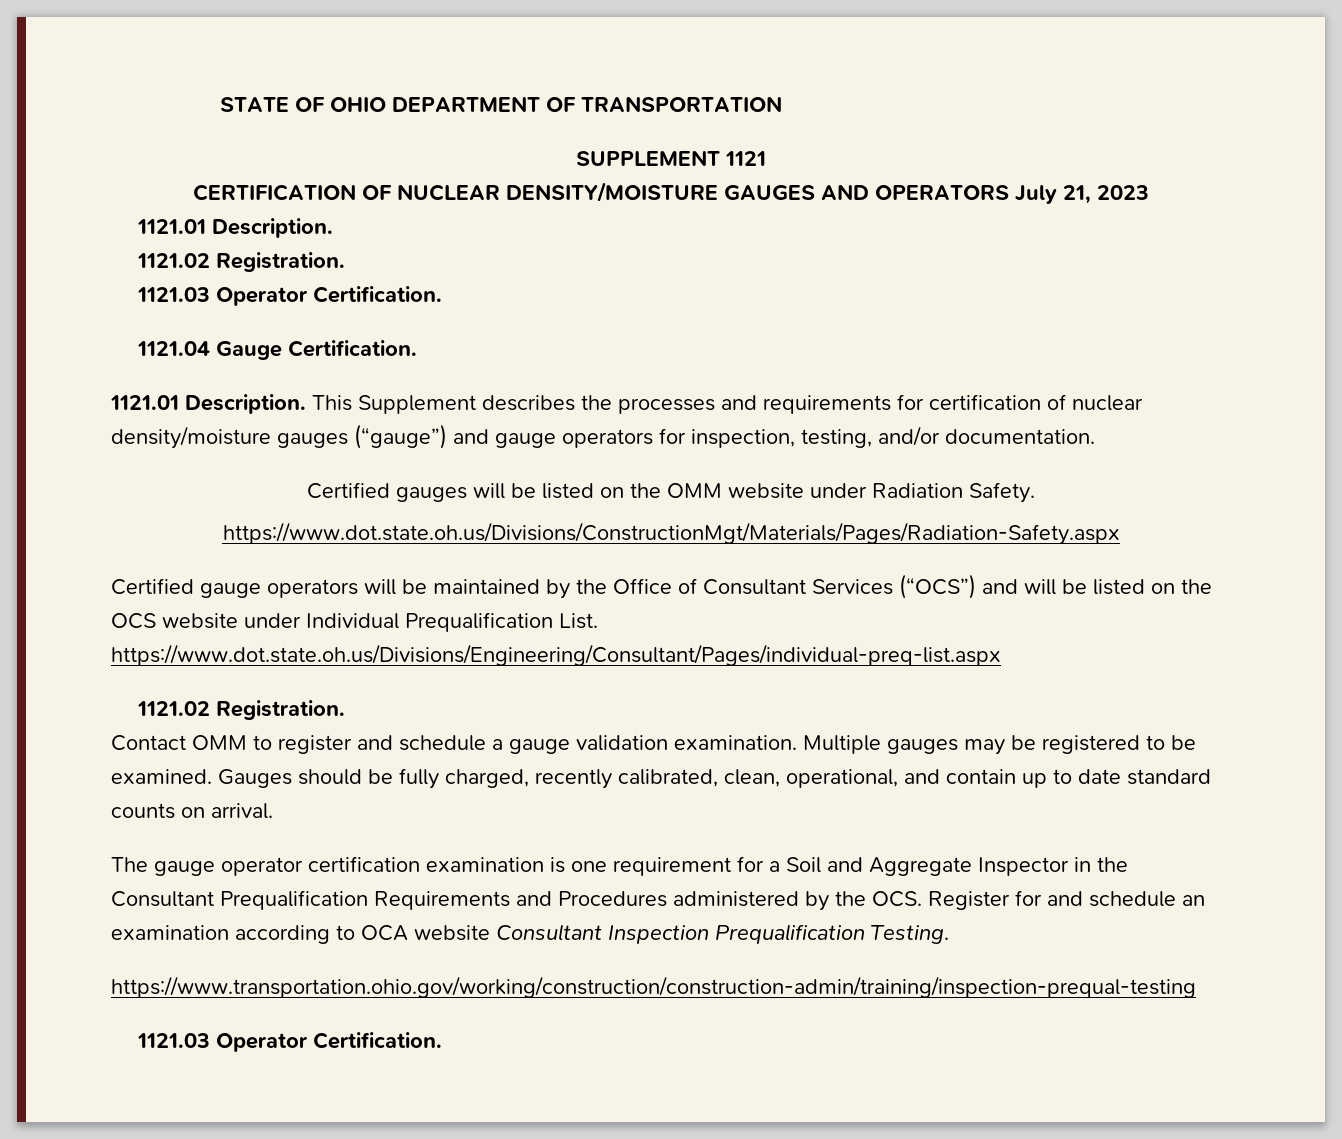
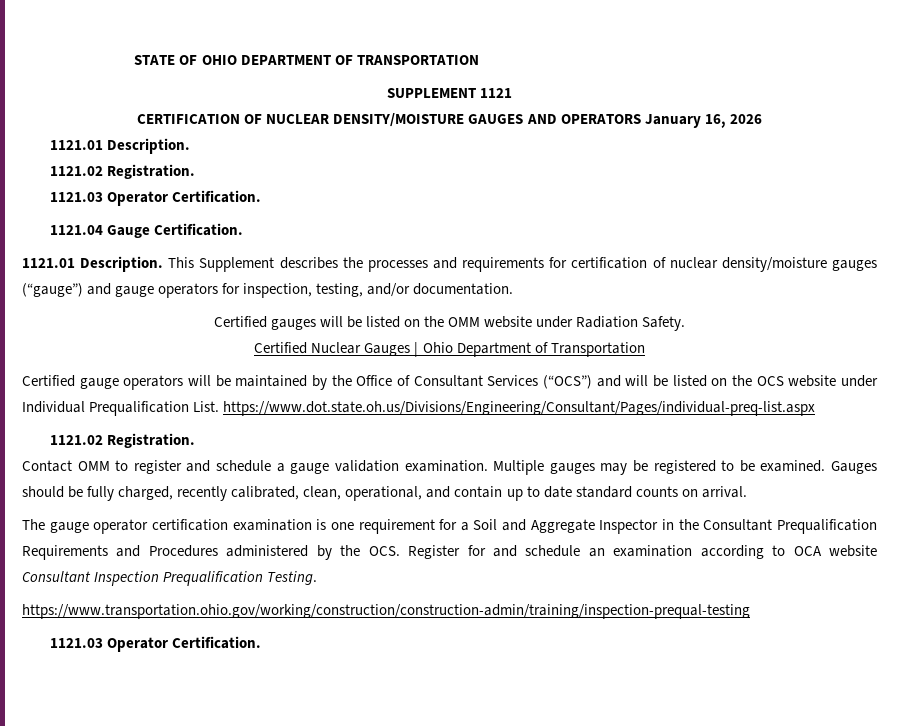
[1015,185,1149,204] July 21, 2023 -> [644,114,762,128] January 16, 2026
[222,522,1120,545] https://www.dot.state.oh.us/Divisions/ConstructionMgt/Materials/Pages/Radiation-Safety.aspx -> [254,342,645,357] Certified Nuclear Gauges | Ohio Department of Transportation

